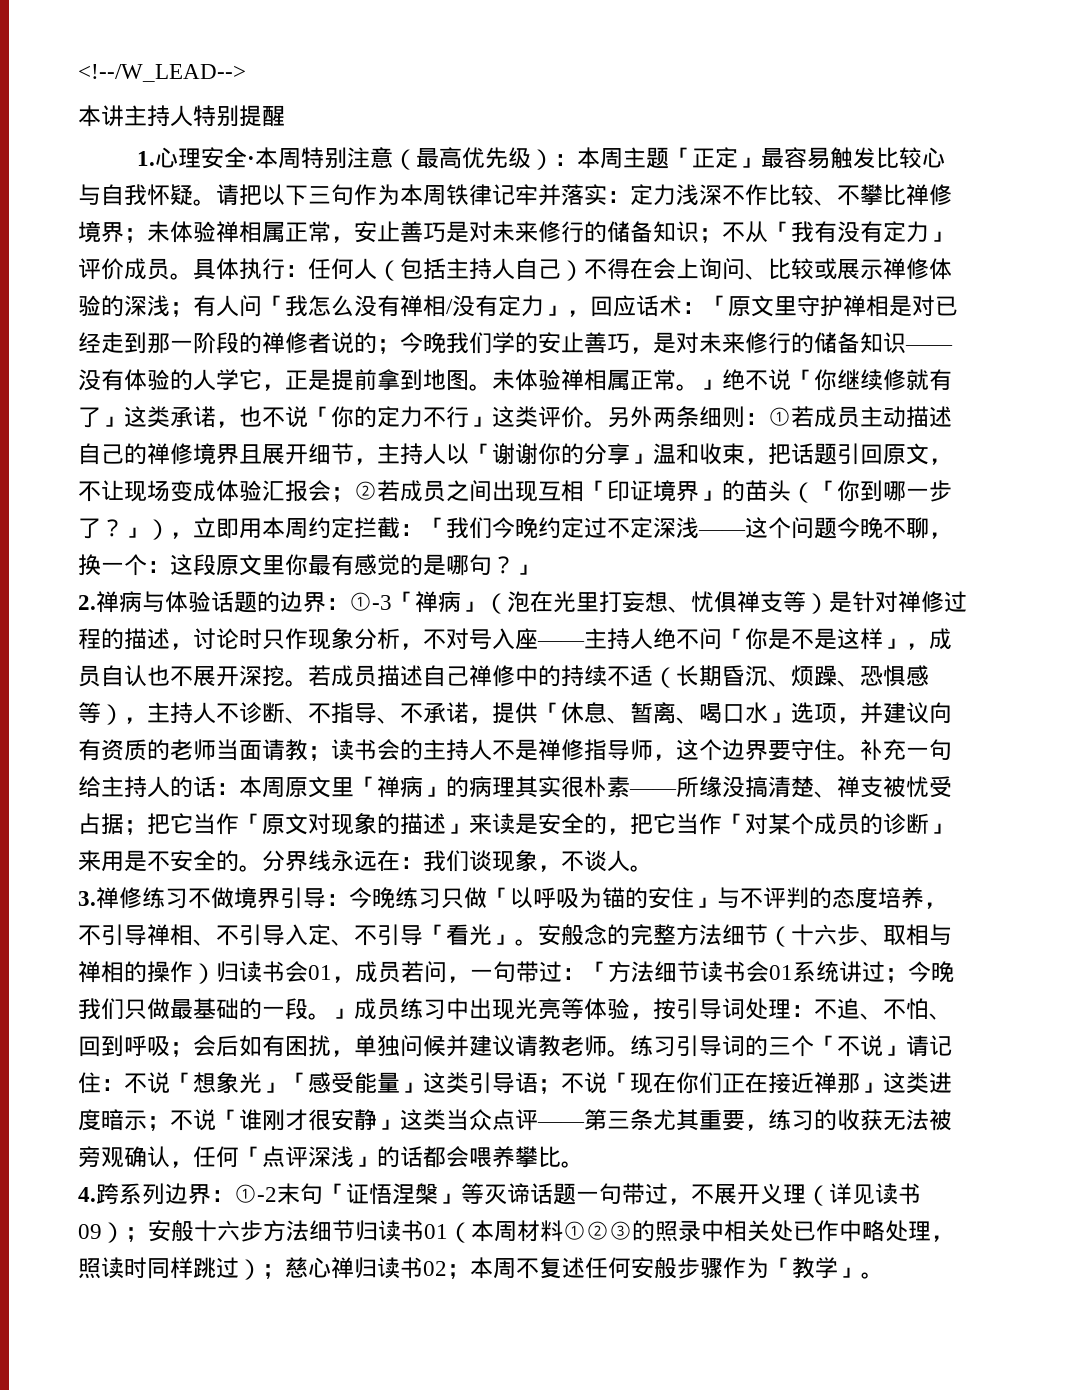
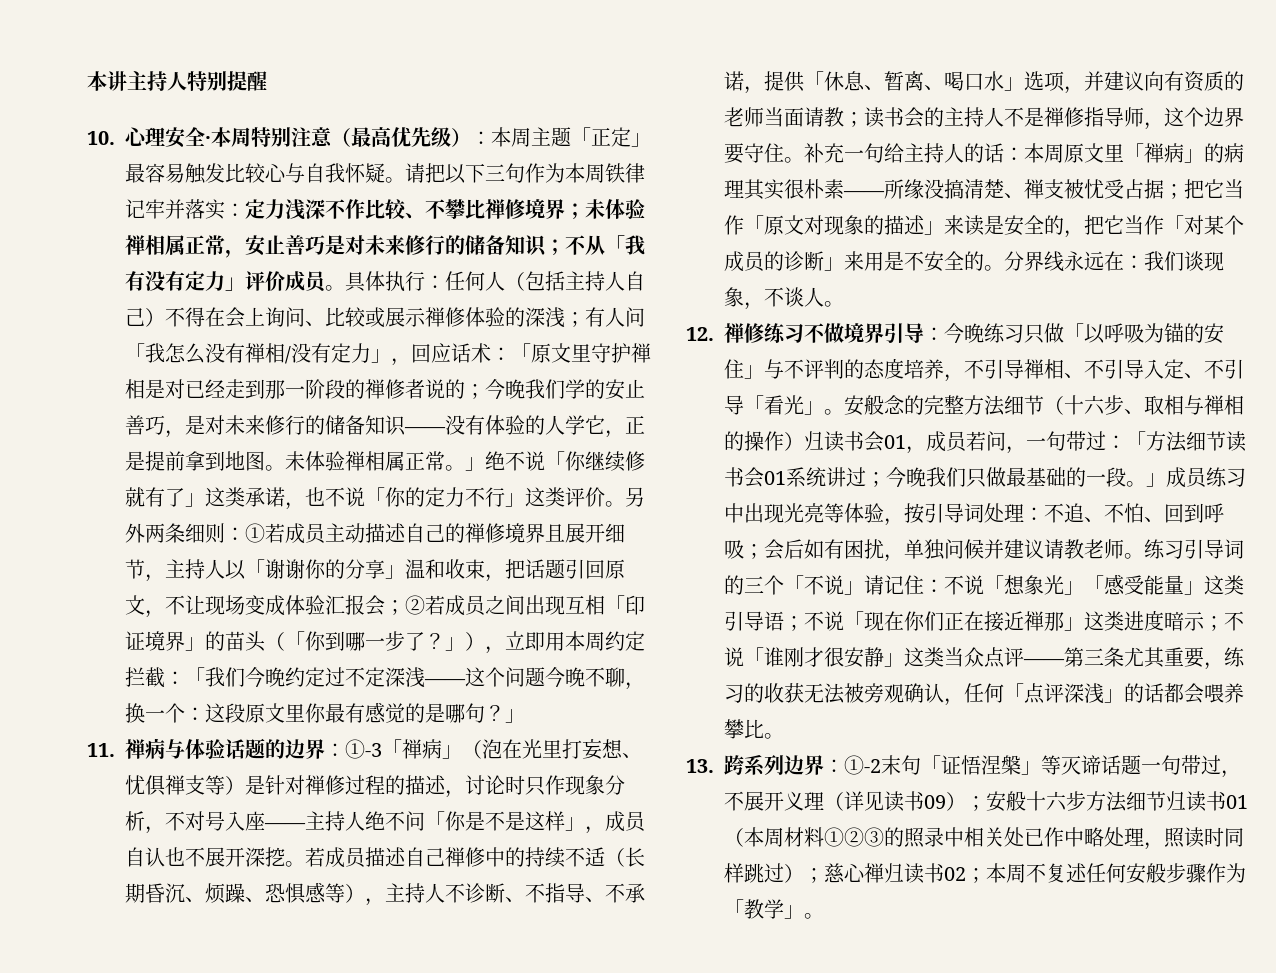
[78,64,246,82] <!--/W_LEAD--> // -> (87, 81) none
[136,151,155,166] 1. -> [87,131,115,145] 10.
[78,595,96,610] 2. -> [87,743,115,757] 11.
[78,891,96,906] 3. -> [686,327,714,341] 12.
[78,1187,96,1202] 4. -> [686,759,714,773] 13.

